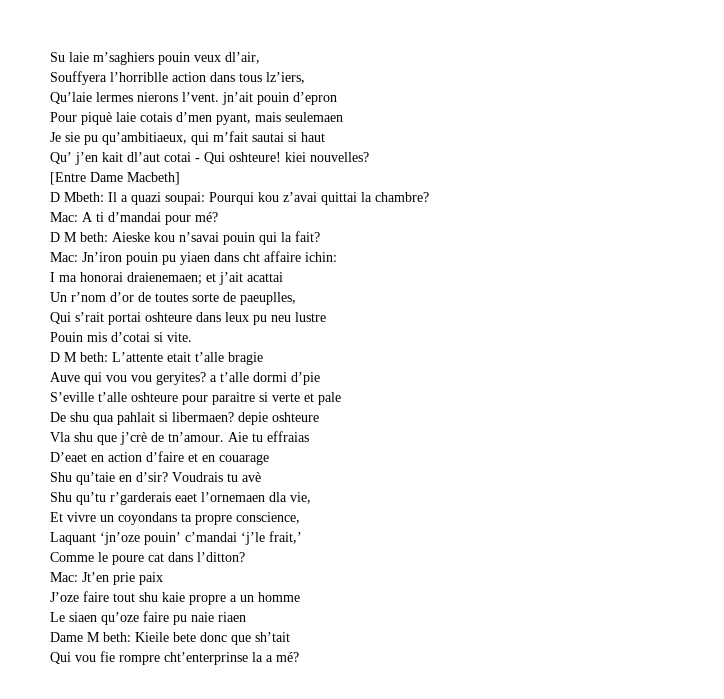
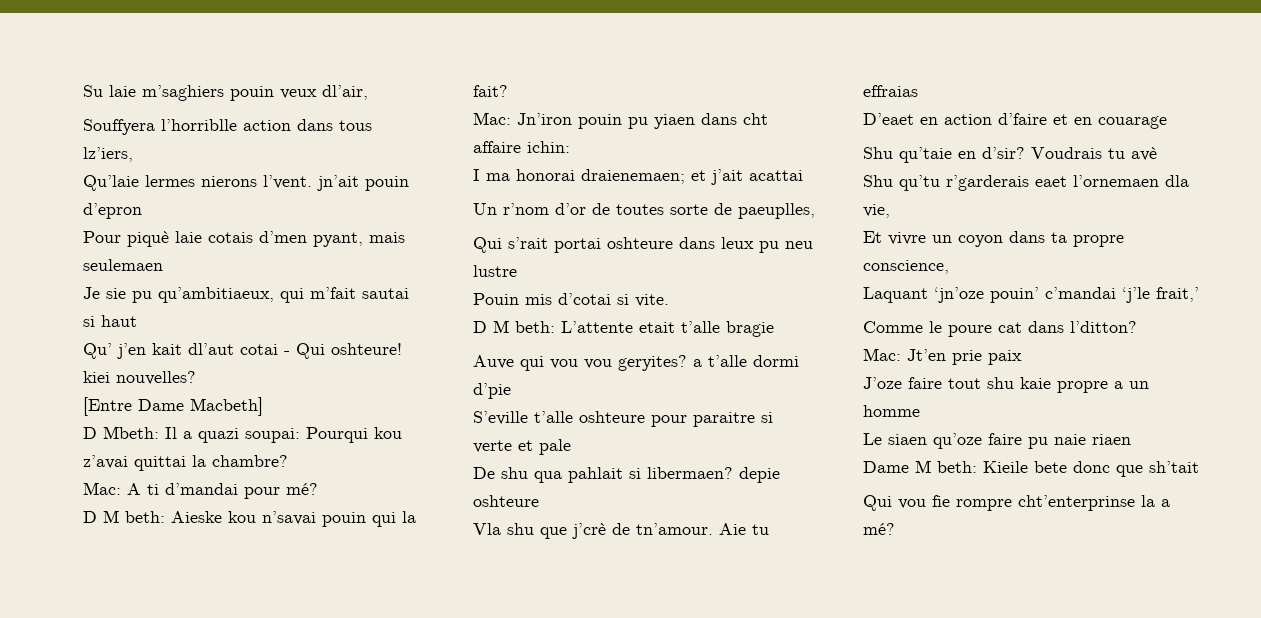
[118,512,177,525] coyondans -> [958,231,1045,247] coyon dans

